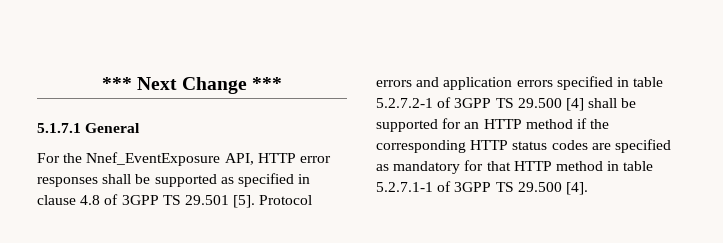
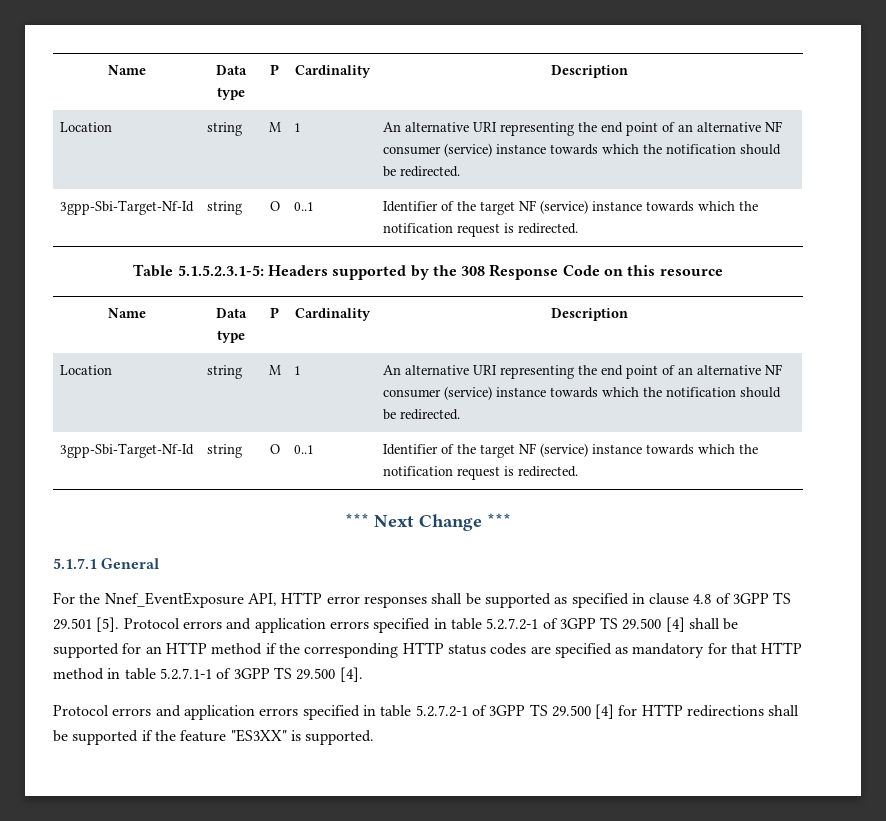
(101, 83) none -> [108,65,146,75] [216,65,247,75] [217,87,245,100] [270,64,279,75] [294,65,371,78] [551,65,628,78] [59,122,112,132] [206,122,242,136] [268,122,281,132] [293,123,301,132] [382,121,782,136] [382,143,781,157] [382,166,460,177] [59,200,194,215] [206,201,242,215] [269,201,280,211] [293,202,314,211] [382,200,758,215] [382,223,578,237] [133,264,723,280] [108,308,146,318] [216,308,247,318] [217,330,245,343] [270,307,279,318] [294,308,371,321] [551,308,628,321] [59,365,112,375] [206,365,242,379] [268,365,281,375] [293,366,301,375] [382,364,782,379] [382,386,781,400] [382,409,460,420] [59,443,194,458] [206,444,242,458] [269,444,280,454] [293,445,314,454] [382,443,758,458] [382,466,578,480] Name | Data type | P | Cardinality | Description // Location | string | M | 1 | An alternative URI representing the end point of an alternative NF consumer (service) instance towards which the notification should be redirected. // 3gpp-Sbi-Target-Nf-Id | string | O | 0..1 | Identifier of the target NF (service) instance towards which the notification request is redirected. // Table 5.1.5.2.3.1-5: Headers supported by the 308 Response Code on this resource // Name | Data type | P | Cardinality | Description // Location | string | M | 1 | An alternative URI representing the end point of an alternative NF consumer (service) instance towards which the notification should be redirected. // 3gpp-Sbi-Target-Nf-Id | string | O | 0..1 | Identifier of the target NF (service) instance towards which the notification request is redirected. //
(588, 188) none -> [53,704,800,720] [53,729,375,745] // Protocol errors and application errors specified in table 5.2.7.2-1 of 3GPP TS 29.500 [4] for HTTP redirections shall be supported if the feature "ES3XX" is supported.

